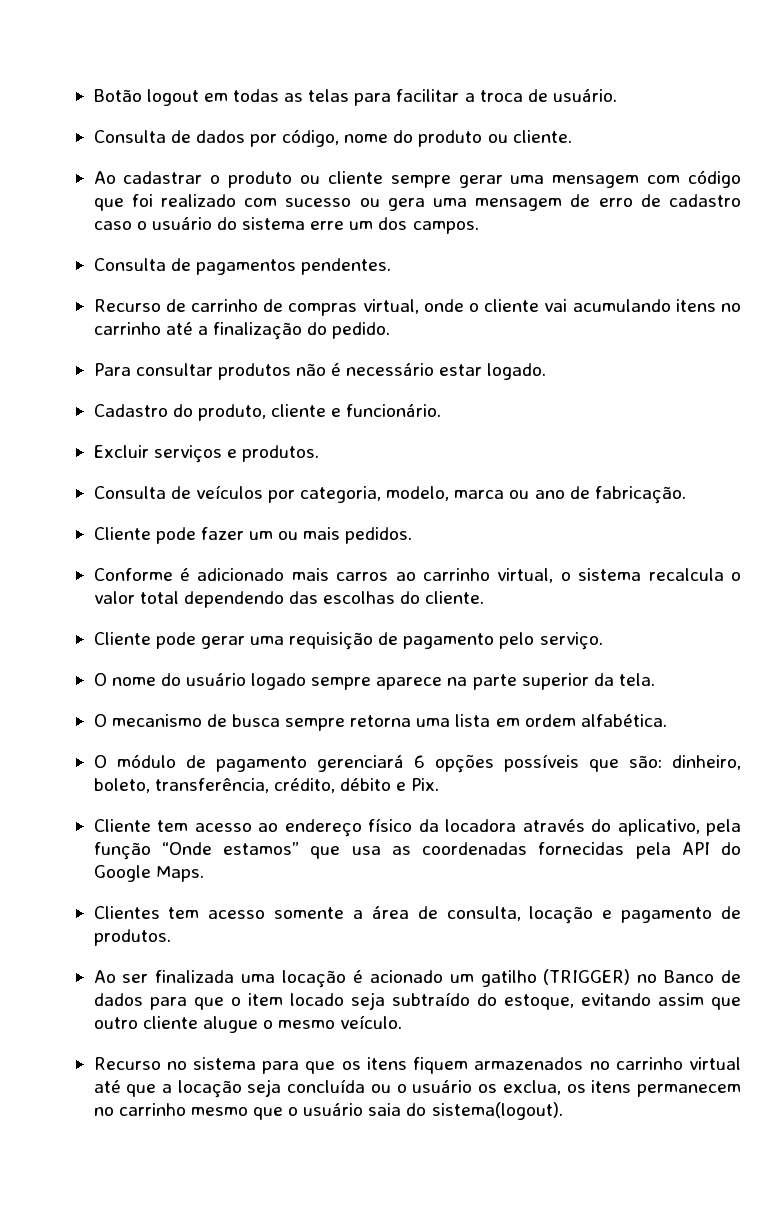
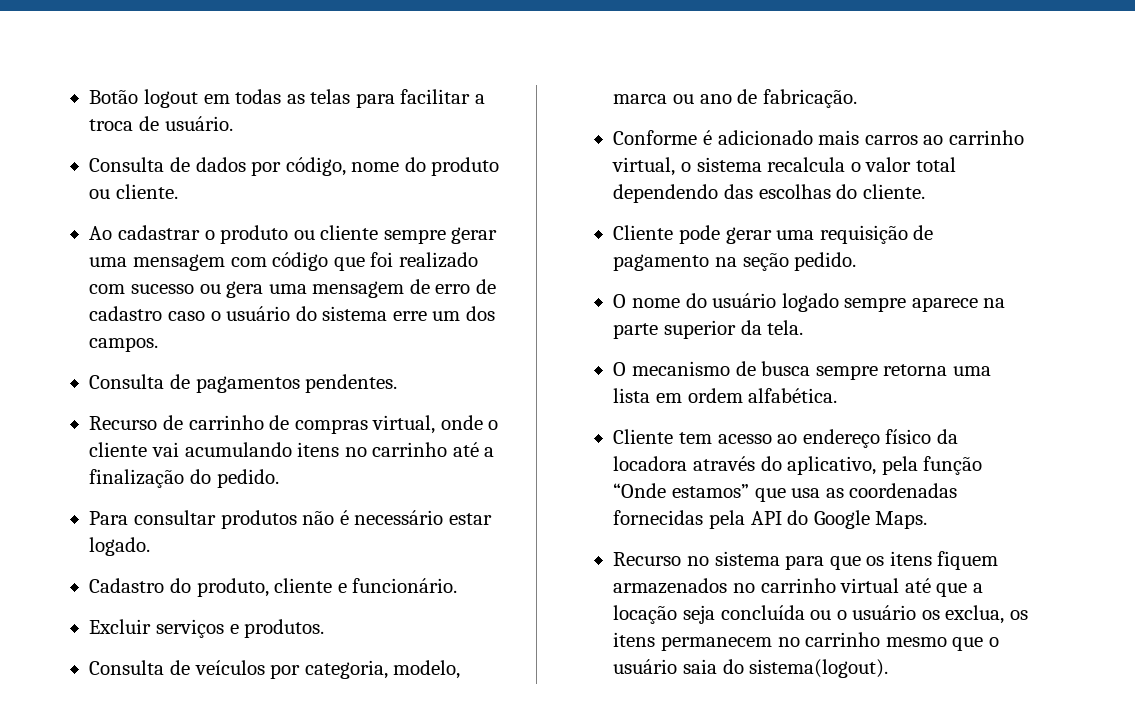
[93,527,413,544] // Cliente pode fazer um ou mais pedidos. -> (857, 98) none
[499,632,603,650] pelo serviço. -> [714,252,857,271] na seção pedido.
[93,754,742,773] [93,778,440,793] // O módulo de pagamento gerenciará 6 opções possíveis que são: dinheiro, boleto, transferência, crédito, débito e Pix. -> (838, 395) none
[93,906,742,924] [93,929,171,946] [93,969,741,988] [93,992,741,1010] [93,1015,403,1033] // Clientes tem acesso somente a área de consulta, locação e pagamento de produtos. // Ao ser finalizada uma locação é acionado um gatilho (TRIGGER) no Banco de dados para que o item locado seja subtraído do estoque, evitando assim que outro cliente alugue o mesmo veículo. -> (928, 520) none

